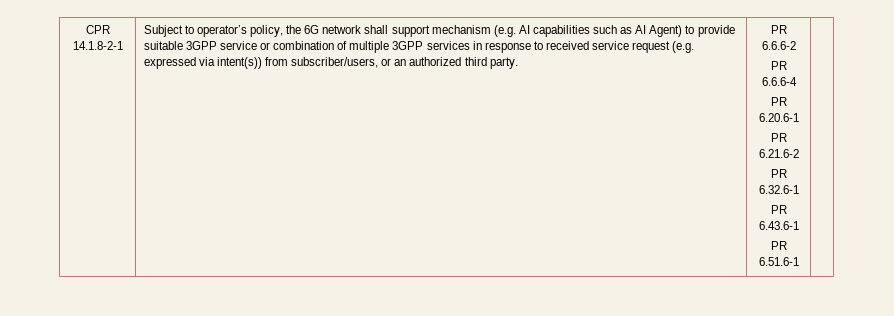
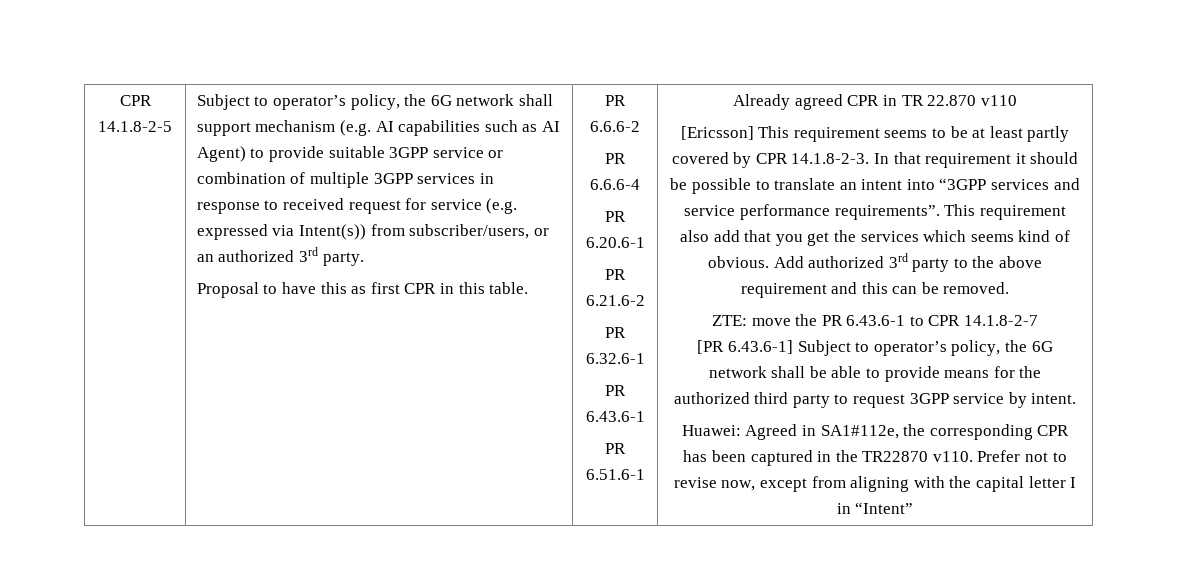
[85,25,110,34] [72,41,123,50] CPR 14.1.8-2-1 -> [119,95,152,106] [98,121,172,132] CPR 14.1.8-2-5
[592,41,671,53] service request -> [348,198,482,214] request for service
[216,57,262,69] intent(s)) -> [299,224,367,240] Intent(s))
[464,57,487,66] third -> [299,247,319,262] 3rd
(518, 63) none -> [196,282,529,298] // Proposal to have this as first CPR in this table.
(799, 261) none -> [733,94,1017,110] [680,126,1070,142] [671,152,1079,168] [670,178,1080,194] [684,204,1066,220] [680,230,1070,246] [707,253,1043,272] [740,282,1010,298] [711,314,1039,326] [697,340,1053,356] [708,366,1042,382] [673,392,1077,408] [681,424,1070,440] [683,450,1067,466] [673,476,1077,492] [836,502,914,514] Already agreed CPR in TR 22.870 v110 // [Ericsson] This requirement seems to be at least partly covered by CPR 14.1.8-2-3. In that requirement it should be possible to translate an intent into “3GPP services and service performance requirements”. This requirement also add that you get the services which seems kind of obvious. Add authorized 3rd party to the above requirement and this can be removed. // ZTE: move the PR 6.43.6-1 to CPR 14.1.8-2-7 // [PR 6.43.6-1] Subject to operator’s policy, the 6G network shall be able to provide means for the authorized third party to request 3GPP service by intent. // Huawei: Agreed in SA1#112e, the corresponding CPR has been captured in the TR22870 v110. Prefer not to revise now, except from aligning with the capital letter I in “Intent”

